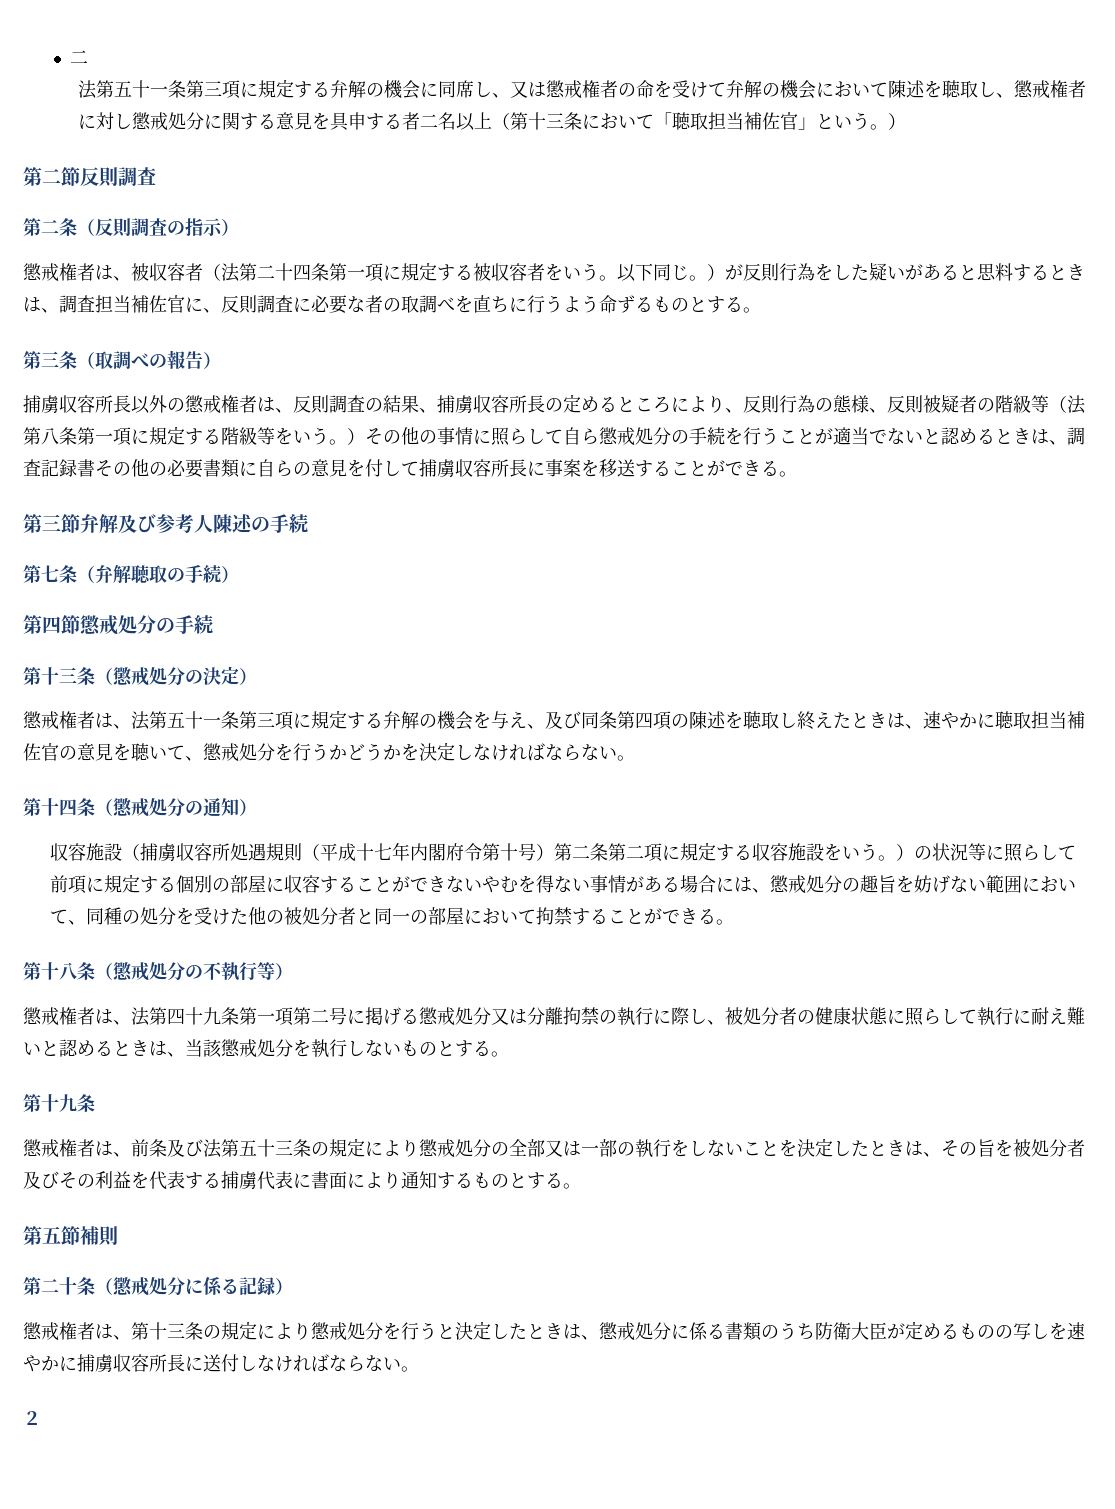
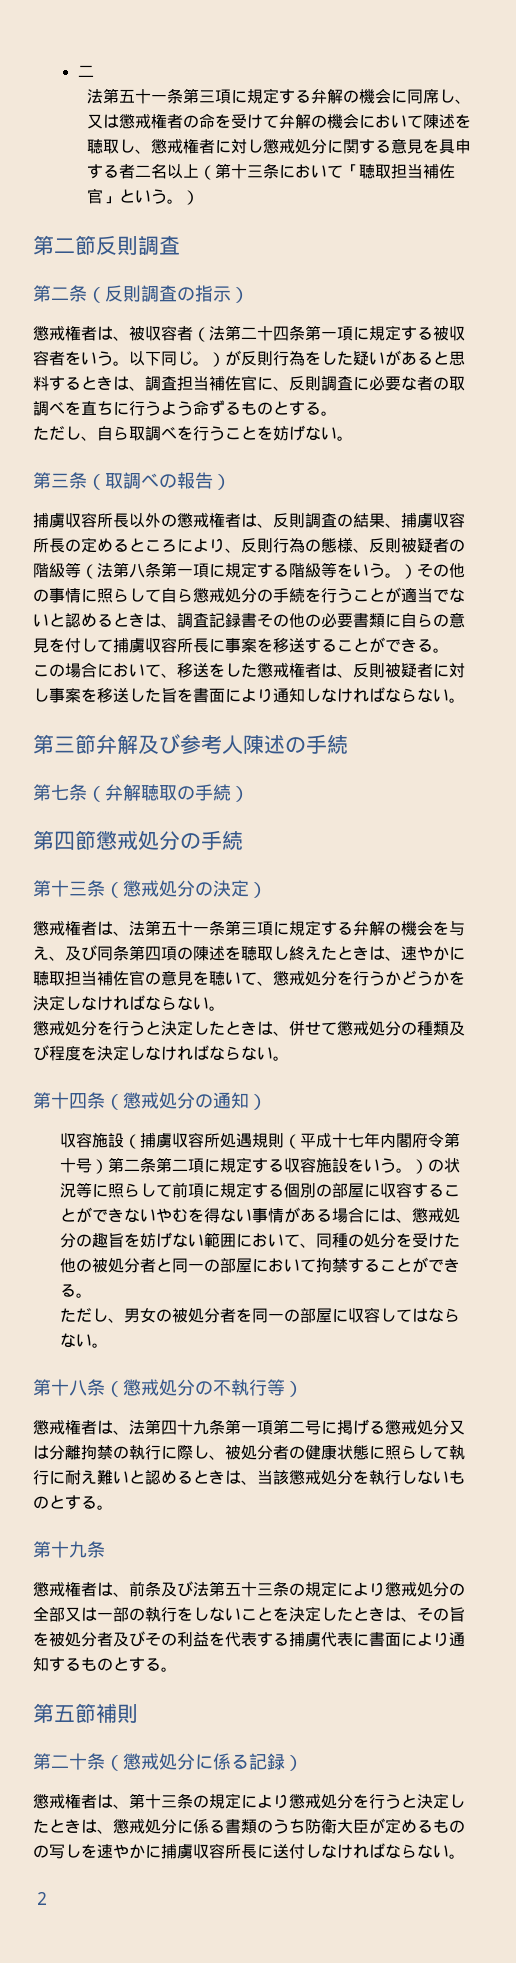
(761, 310) none -> [33,425,353,441] // ただし、自ら取調べを行うことを妨げない。
(797, 474) none -> [33,662,465,678] [33,687,465,703] // この場合において、移送をした懲戒権者は、反則被疑者に対し事案を移送した旨を書面により通知しなければならない。
(635, 758) none -> [33,1020,465,1036] [33,1045,289,1061] // 懲戒処分を行うと決定したときは、併せて懲戒処分の種類及び程度を決定しなければならない。
(735, 922) none -> [60,1307,461,1323] [60,1333,109,1348] // ただし、男女の被処分者を同一の部屋に収容してはならない。

